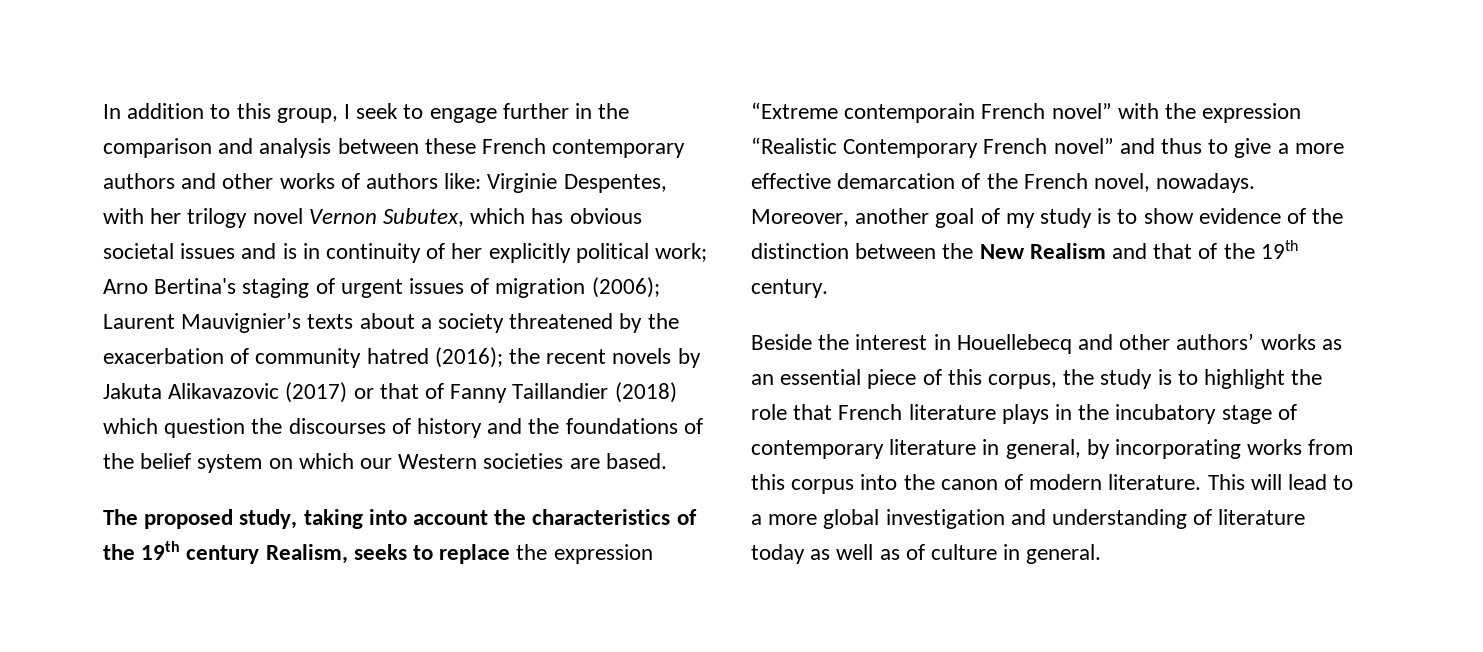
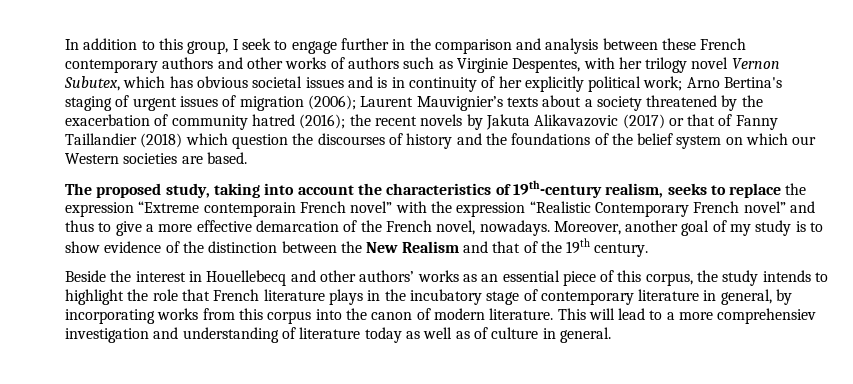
[444,173,482,189] like: -> [403,57,453,69] such as
[103,541,348,564] the 19th century Realism, -> [512,180,664,198] 19th-century realism,
[1157,369,1172,385] is -> [762,270,811,282] intends
[823,509,880,529] global -> [717,308,817,324] comprehensiev

